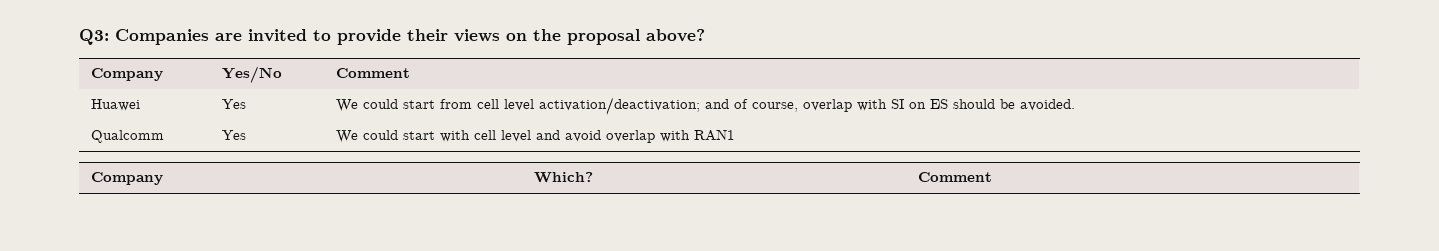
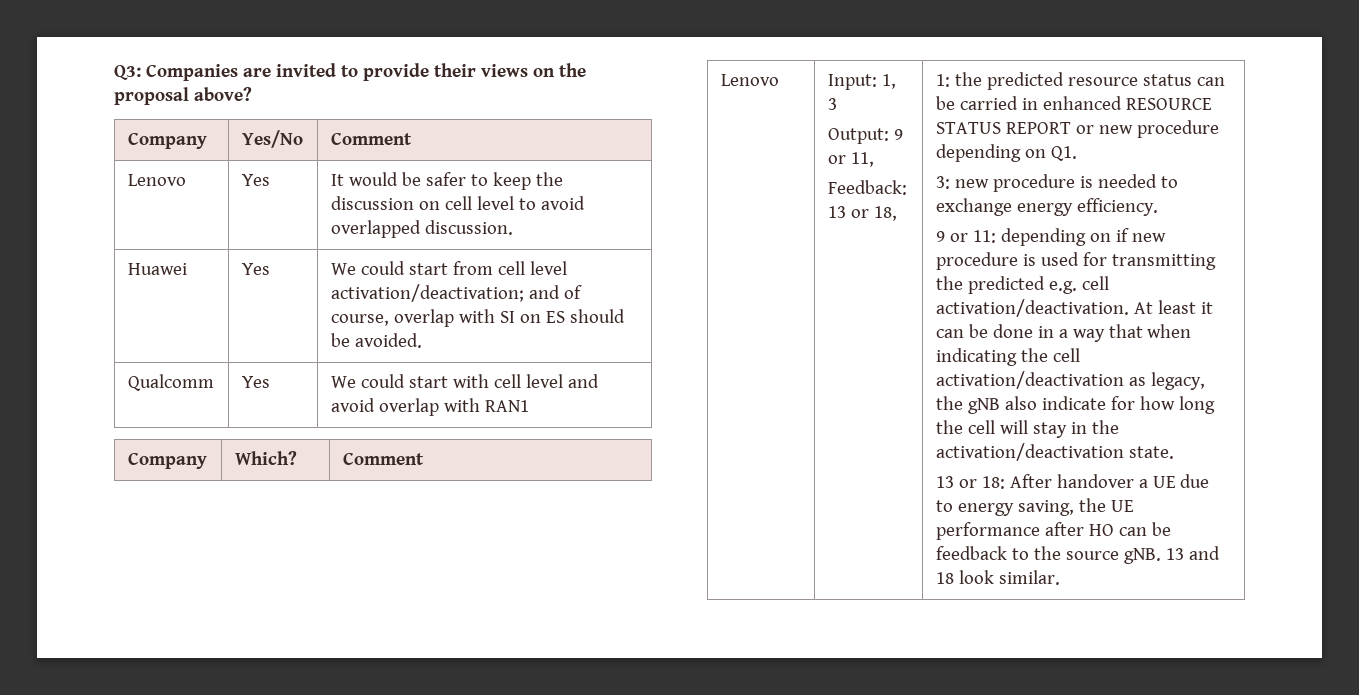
(410, 73) none -> [127,174,186,186] [241,174,270,186] [330,172,563,190] [330,196,585,210] [330,220,513,238] // Lenovo | Yes | It would be safer to keep the discussion on cell level to avoid overlapped discussion.
(992, 177) none -> [720,74,779,86] [827,74,896,90] [827,98,837,110] [827,128,903,144] [827,152,874,167] [827,180,907,195] [827,206,897,221] [935,72,1225,90] [935,96,1212,110] [935,120,1219,138] [935,144,1077,162] [935,174,1178,192] [935,198,1158,216] [935,228,1166,246] [935,252,1216,270] [935,276,1109,294] [935,299,1213,317] [935,324,1192,342] [935,348,1080,366] [935,371,1205,390] [935,396,1215,414] [935,420,1119,438] [935,443,1174,461] [935,474,1210,489] [935,498,1134,516] [935,522,1171,540] [935,546,1220,564] [935,570,1060,585] // Lenovo | Input: 1, 3 // Output: 9 or 11, // Feedback: 13 or 18, | 1: the predicted resource status can be carried in enhanced RESOURCE STATUS REPORT or new procedure depending on Q1. // 3: new procedure is needed to exchange energy efficiency. // 9 or 11: depending on if new procedure is used for transmitting the predicted e.g. cell activation/deactivation. At least it can be done in a way that when indicating the cell activation/deactivation as legacy, the gNB also indicate for how long the cell will stay in the activation/deactivation state. // 13 or 18: After handover a UE due to energy saving, the UE performance after HO can be feedback to the source gNB. 13 and 18 look similar.

